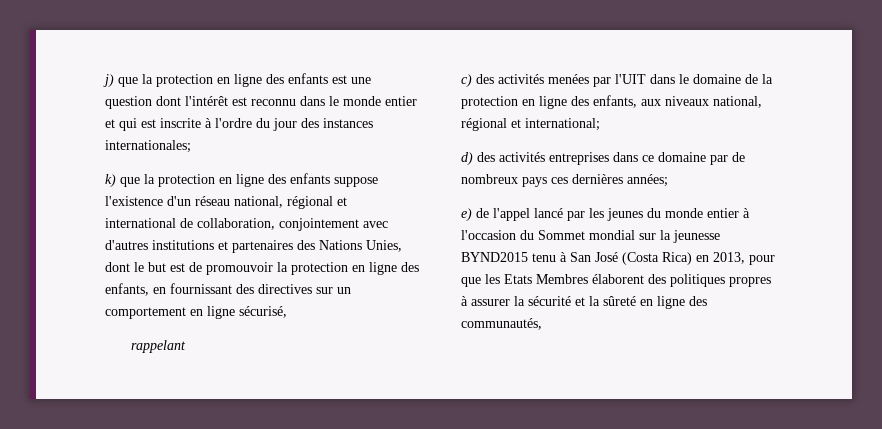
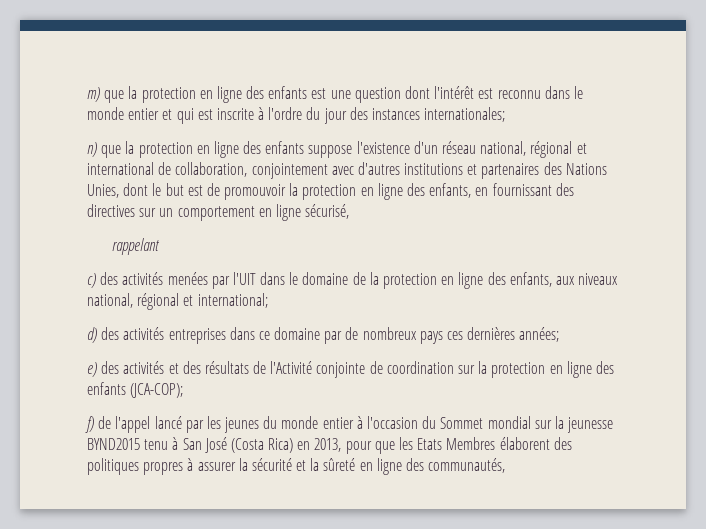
[103,74,114,87] j) -> [87,87,100,102] m)
[105,174,116,187] k) -> [87,142,97,157] n)
(472, 214) none -> [101,361,614,378] [87,382,184,398] [85,416,94,433] des activités et des résultats de l'Activité conjointe de coordination sur la protection en ligne des enfants (JCA-COP); // f)

